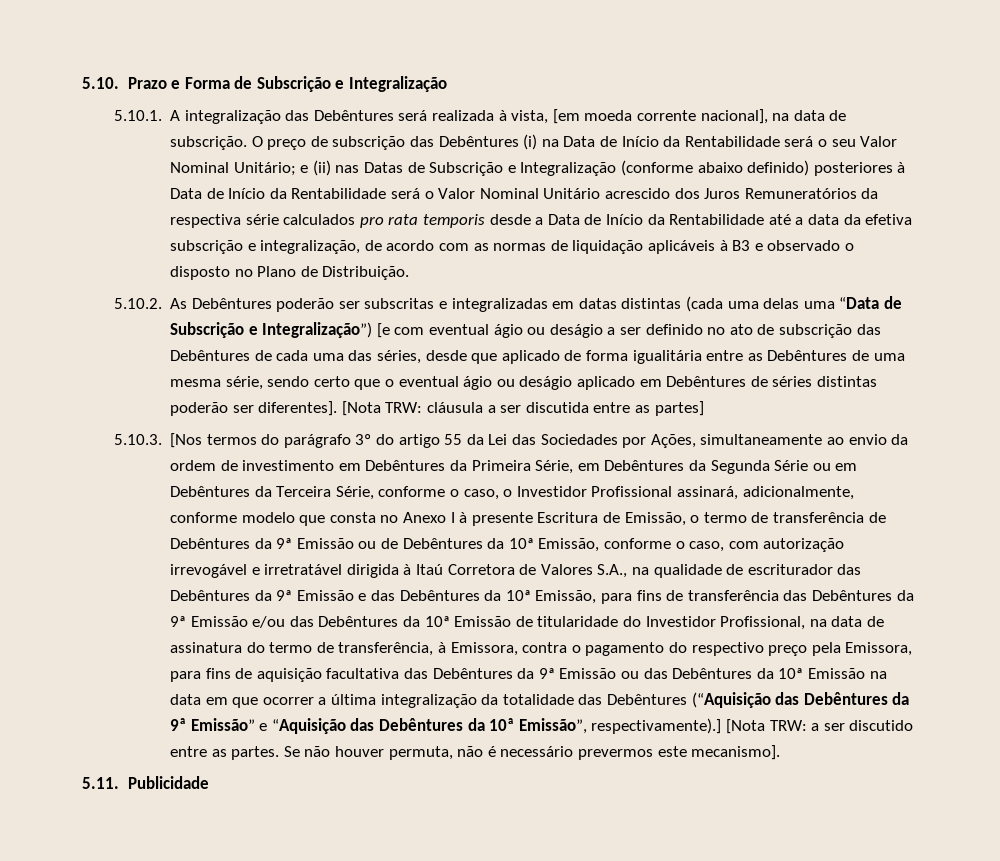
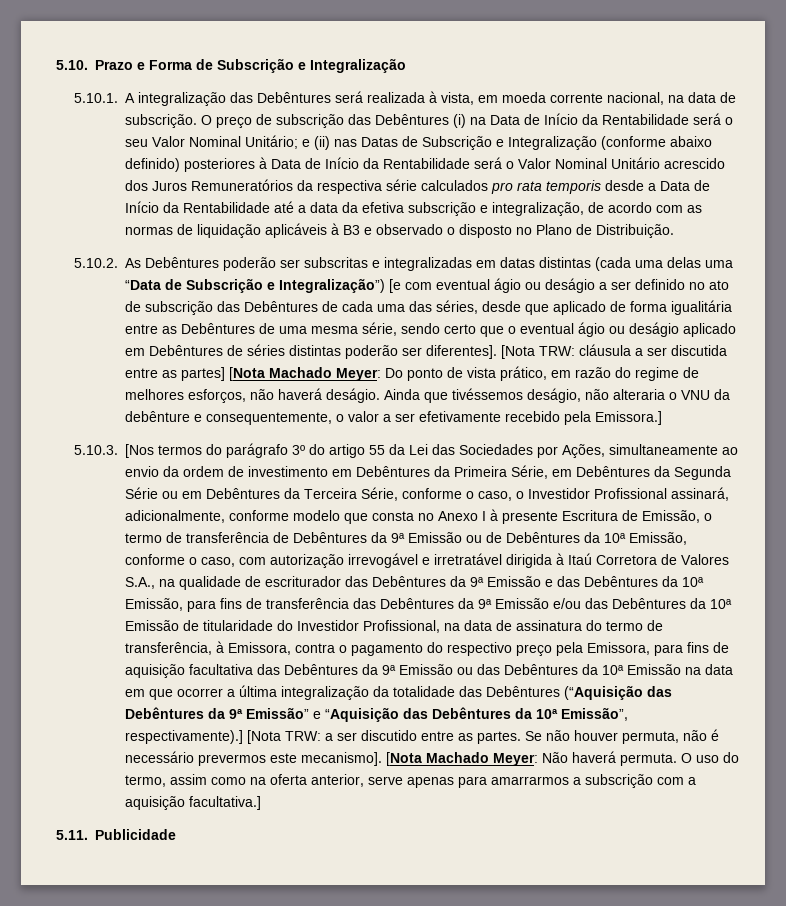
[552,109,580,124] [em -> [477,95,498,103] em
[700,109,768,124] nacional], -> [606,92,664,105] nacional,
(704, 408) none -> [228,366,699,381] [124,388,730,403] [124,411,662,425] [Nota Machado Meyer: Do ponto de vista prático, em razão do regime de melhores esforços, não haverá deságio. Ainda que tivéssemos deságio, não alteraria o VNU da debênture e consequentemente, o valor a ser efetivamente recebido pela Emissora.]
(781, 752) none -> [385,751,739,766] [124,774,696,788] [124,796,261,810] [Nota Machado Meyer: Não haverá permuta. O uso do termo, assim como na oferta anterior, serve apenas para amarrarmos a subscrição com a aquisição facultativa.]

